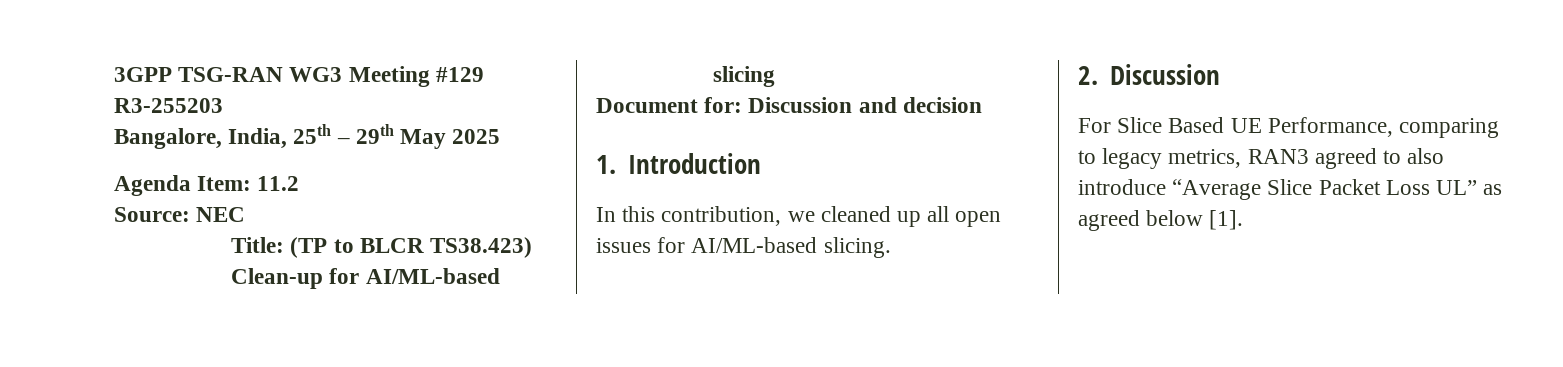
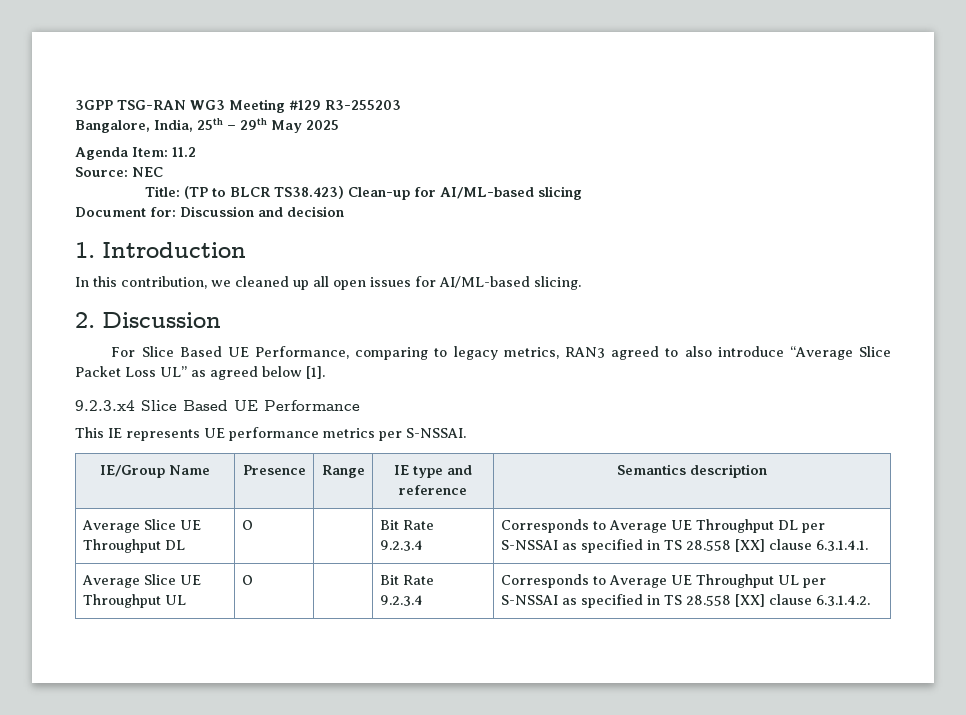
(1244, 220) none -> [75,400,360,411] [75,427,466,441] [100,465,210,478] [242,465,306,475] [321,465,365,478] [394,465,472,478] [399,485,467,495] [616,464,767,478] [81,519,201,533] [82,539,185,553] [241,520,253,530] [379,520,434,530] [379,540,423,551] [500,519,825,533] [500,539,868,553] [81,574,201,588] [82,594,186,608] [241,575,253,585] [379,575,434,585] [379,595,423,606] [500,574,826,588] [500,594,870,608] // 9.2.3.x4 Slice Based UE Performance // This IE represents UE performance metrics per S-NSSAI. // IE/Group Name | Presence | Range | IE type and reference | Semantics description // Average Slice UE Throughput DL | O | | Bit Rate // 9.2.3.4 | Corresponds to Average UE Throughput DL per S-NSSAI as specified in TS 28.558 [XX] clause 6.3.1.4.1. // Average Slice UE Throughput UL | O | | Bit Rate // 9.2.3.4 | Corresponds to Average UE Throughput UL per S-NSSAI as specified in TS 28.558 [XX] clause 6.3.1.4.2.

